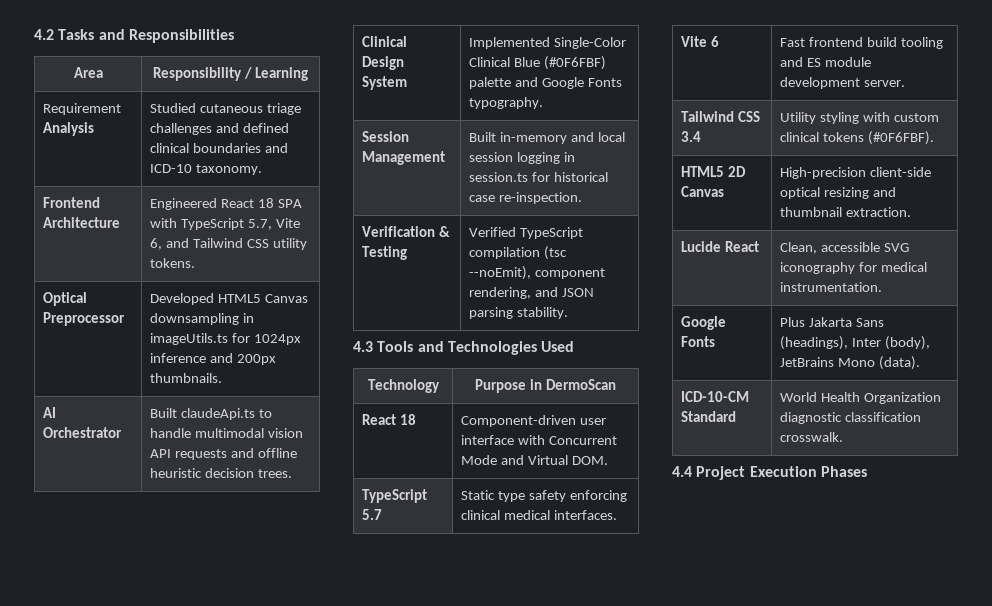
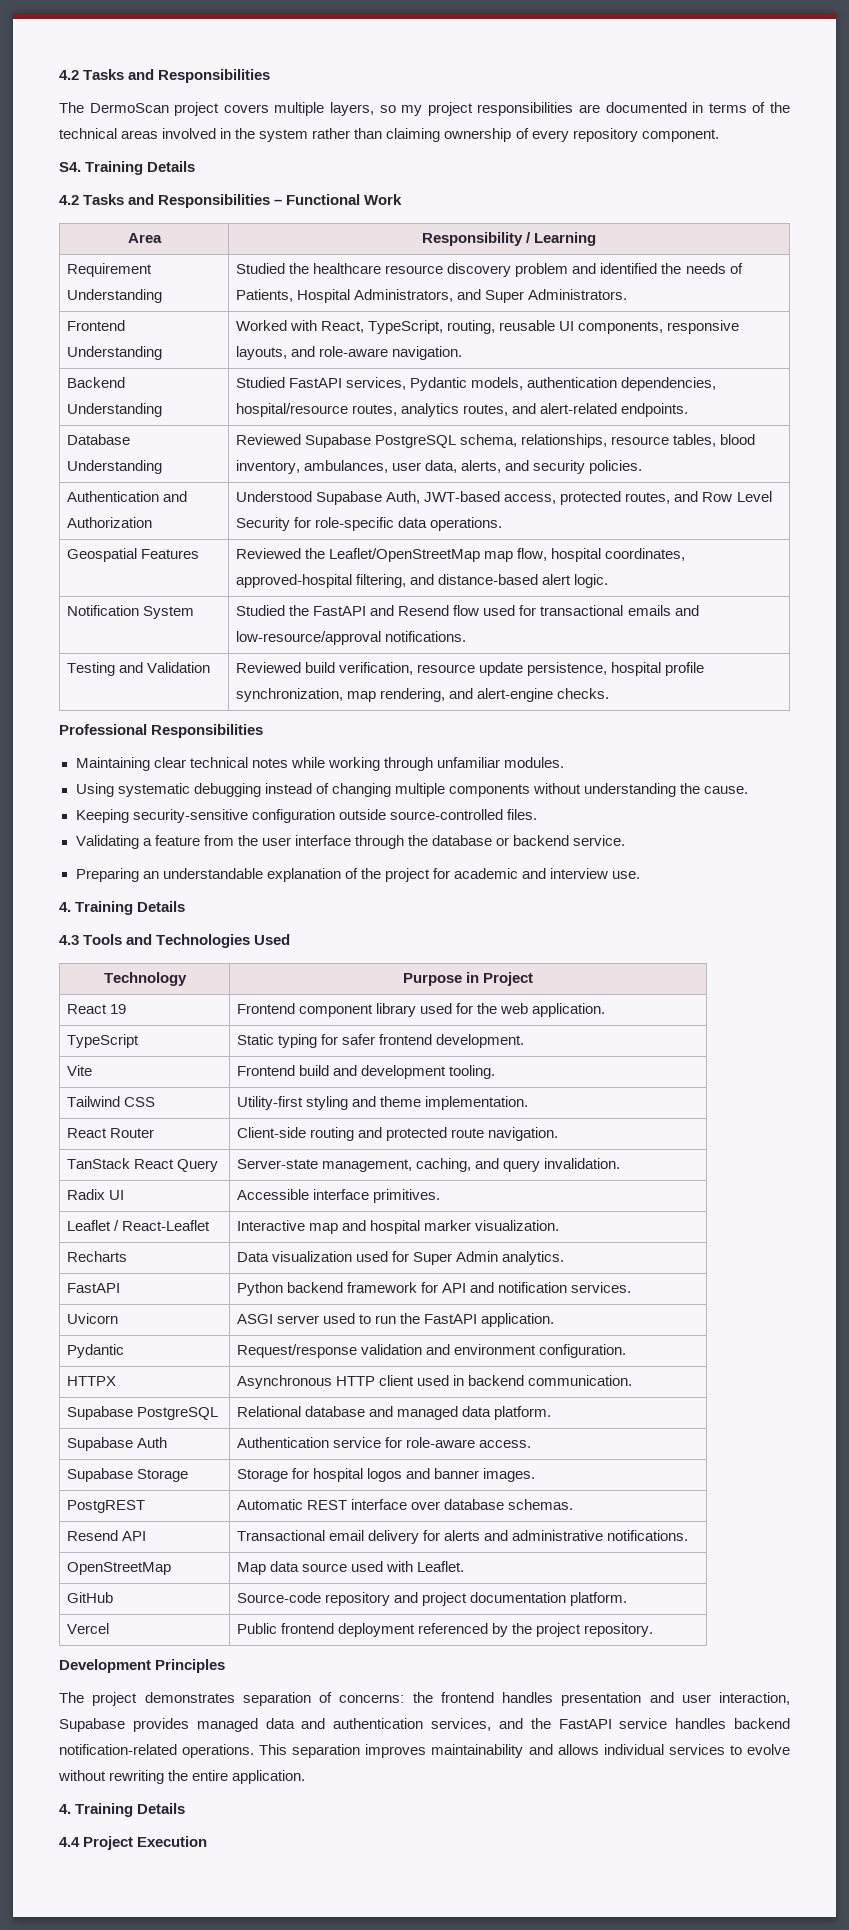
[34,29,234,43] 4.2 Tasks and Responsibilities -> [59,69,271,83] [59,102,791,116] [59,128,719,142] [59,161,196,175] [59,194,403,208] 4.2 Tasks and Responsibilities // The DermoScan project covers multiple layers, so my project responsibilities are documented in terms of the technical areas involved in the system rather than claiming ownership of every repository component. // S4. Training Details // 4.2 Tasks and Responsibilities – Functional Work
[43,122,95,136] [150,103,302,115] [150,123,290,135] [150,143,289,153] [150,164,263,175] [43,197,101,208] [43,217,121,228] [150,198,303,210] [150,218,301,230] [150,238,307,250] [150,258,196,268] [43,292,88,306] [43,312,126,326] [150,293,309,305] [150,313,255,325] [150,333,302,345] [150,353,277,365] [150,373,223,383] [43,407,57,418] [43,427,123,438] [150,408,273,420] [150,428,304,438] [150,448,298,460] [150,468,293,478] [362,36,408,47] [362,56,405,70] [362,76,408,90] [469,37,627,49] [469,56,607,70] [469,77,623,89] [469,97,544,109] [362,131,410,142] [362,151,446,165] [469,132,626,144] [469,152,576,164] [469,172,609,182] [469,192,583,204] [362,226,451,237] [362,246,408,260] [469,227,584,239] [469,246,568,260] [469,266,606,280] [469,287,595,299] [469,307,569,319] Analysis | Studied cutaneous triage challenges and defined clinical boundaries and ICD-10 taxonomy. // Frontend Architecture | Engineered React 18 SPA with TypeScript 5.7, Vite 6, and Tailwind CSS utility tokens. // Optical Preprocessor | Developed HTML5 Canvas downsampling in imageUtils.ts for 1024px inference and 200px thumbnails. // AI Orchestrator | Built claudeApi.ts to handle multimodal vision API requests and offline heuristic decision trees. // Clinical Design System | Implemented Single-Color Clinical Blue (#0F6FBF) palette and Google Fonts typography. // Session Management | Built in-memory and local session logging in session.ts for historical case re-inspection. // Verification & Testing | Verified TypeScript compilation (tsc --noEmit), component rendering, and JSON parsing stability. -> [67,289,163,303] [236,263,743,277] [236,289,628,303] [67,320,126,331] [67,346,163,360] [236,320,740,334] [236,346,463,360] [67,377,126,388] [67,403,163,417] [236,377,717,391] [236,403,689,417] [67,434,131,445] [67,460,163,474] [236,434,756,448] [236,460,643,474] [67,491,188,502] [67,517,153,528] [236,491,772,505] [236,517,503,531] [67,548,200,562] [236,548,686,562] [236,574,609,588] [67,605,195,619] [236,605,699,616] [236,631,467,645] [67,662,211,676] [236,662,705,676] [236,688,610,702] [59,724,264,738] [75,757,564,771] [75,783,749,797] [75,809,537,823] [75,835,626,849] [75,868,641,882] [59,901,186,915] Understanding | Studied the healthcare resource discovery problem and identified the needs of Patients, Hospital Administrators, and Super Administrators. // Frontend Understanding | Worked with React, TypeScript, routing, reusable UI components, responsive layouts, and role-aware navigation. // Backend Understanding | Studied FastAPI services, Pydantic models, authentication dependencies, hospital/resource routes, analytics routes, and alert-related endpoints. // Database Understanding | Reviewed Supabase PostgreSQL schema, relationships, resource tables, blood inventory, ambulances, user data, alerts, and security policies. // Authentication and Authorization | Understood Supabase Auth, JWT-based access, protected routes, and Row Level Security for role-specific data operations. // Geospatial Features | Reviewed the Leaflet/OpenStreetMap map flow, hospital coordinates, approved-hospital filtering, and distance-based alert logic. // Notification System | Studied the FastAPI and Resend flow used for transactional emails and low-resource/approval notifications. // Testing and Validation | Reviewed build verification, resource update persistence, hospital profile synchronization, map rendering, and alert-engine checks. // Professional Responsibilities // Maintaining clear technical notes while working through unfamiliar modules. // Using systematic debugging instead of changing multiple components without understanding the cause. // Keeping security-sensitive configuration outside source-controlled files. // Validating a feature from the user interface through the database or backend service. // Preparing an understandable explanation of the project for academic and interview use. // 4. Training Details
[545,379,616,390] [362,414,417,425] [461,415,607,427] [461,435,618,445] [461,455,609,465] [362,489,428,503] [362,509,383,520] DermoScan // React 18 | Component-driven user interface with Concurrent Mode and Virtual DOM. // TypeScript 5.7 -> [483,972,534,986] [67,1004,127,1014] [237,1003,606,1017] [67,1034,140,1048] Project // React 19 | Frontend component library used for the web application. // TypeScript
[498,490,628,502] [461,510,618,520] [681,36,720,47] [780,37,944,49] [780,57,872,67] [780,77,906,89] [681,111,761,122] [681,131,702,142] [780,112,940,124] [780,131,935,145] [681,166,747,177] [681,186,725,197] [780,167,932,179] [780,187,897,199] [780,207,912,217] [681,241,760,252] [780,242,910,254] [780,262,928,274] [780,282,883,292] [681,316,727,330] [681,336,716,347] [780,317,885,327] [780,336,931,350] [780,356,921,370] [681,391,750,402] [681,411,737,422] [780,392,942,404] [780,412,922,424] [780,432,844,442] type safety enforcing clinical medical interfaces. // Vite 6 | Fast frontend build tooling and ES module development server. // Tailwind CSS 3.4 | Utility styling with custom clinical tokens (#0F6FBF). // HTML5 2D Canvas | High-precision client-side optical resizing and thumbnail extraction. // Lucide React | Clean, accessible SVG iconography for medical instrumentation. // Google Fonts | Plus Jakarta Sans (headings), Inter (body), JetBrains Mono (data). // ICD-10-CM Standard | World Health Organization diagnostic classification crosswalk. -> [278,1034,525,1048] [67,1065,93,1076] [237,1065,496,1079] [67,1096,156,1107] [237,1096,529,1110] [67,1128,155,1138] [237,1127,559,1141] [67,1158,219,1172] [237,1158,621,1172] [67,1189,125,1200] [237,1189,441,1203] [67,1220,211,1231] [237,1220,560,1234] [67,1251,128,1262] [237,1251,565,1265] [67,1283,121,1293] [237,1282,632,1296] [67,1313,119,1324] [237,1313,555,1327] [67,1344,125,1358] [237,1344,627,1358] [67,1376,117,1386] [237,1375,633,1389] [67,1406,219,1420] [237,1406,552,1420] [67,1437,168,1451] [237,1437,532,1448] [67,1468,189,1482] [237,1468,536,1482] [67,1500,146,1513] [237,1499,574,1510] [67,1530,147,1541] [237,1530,689,1544] [67,1562,172,1575] [237,1561,465,1575] [67,1592,114,1603] [237,1592,628,1606] [67,1623,110,1634] [237,1623,654,1637] [59,1659,226,1673] [59,1692,790,1706] [59,1718,791,1732] [59,1744,791,1758] [58,1770,306,1784] [59,1803,186,1817] typing for safer frontend development. // Vite | Frontend build and development tooling. // Tailwind CSS | Utility-first styling and theme implementation. // React Router | Client-side routing and protected route navigation. // TanStack React Query | Server-state management, caching, and query invalidation. // Radix UI | Accessible interface primitives. // Leaflet / React-Leaflet | Interactive map and hospital marker visualization. // Recharts | Data visualization used for Super Admin analytics. // FastAPI | Python backend framework for API and notification services. // Uvicorn | ASGI server used to run the FastAPI application. // Pydantic | Request/response validation and environment configuration. // HTTPX | Asynchronous HTTP client used in backend communication. // Supabase PostgreSQL | Relational database and managed data platform. // Supabase Auth | Authentication service for role-aware access. // Supabase Storage | Storage for hospital logos and banner images. // PostgREST | Automatic REST interface over database schemas. // Resend API | Transactional email delivery for alerts and administrative notifications. // OpenStreetMap | Map data source used with Leaflet. // GitHub | Source-code repository and project documentation platform. // Vercel | Public frontend deployment referenced by the project repository. // Development Principles // The project demonstrates separation of concerns: the frontend handles presentation and user interaction, Supabase provides managed data and authentication services, and the FastAPI service handles backend notification-related operations. This separation improves maintainability and allows individual services to evolve without rewriting the entire application. // 4. Training Details
[820,466,867,477] Phases -> (208, 1841) none

